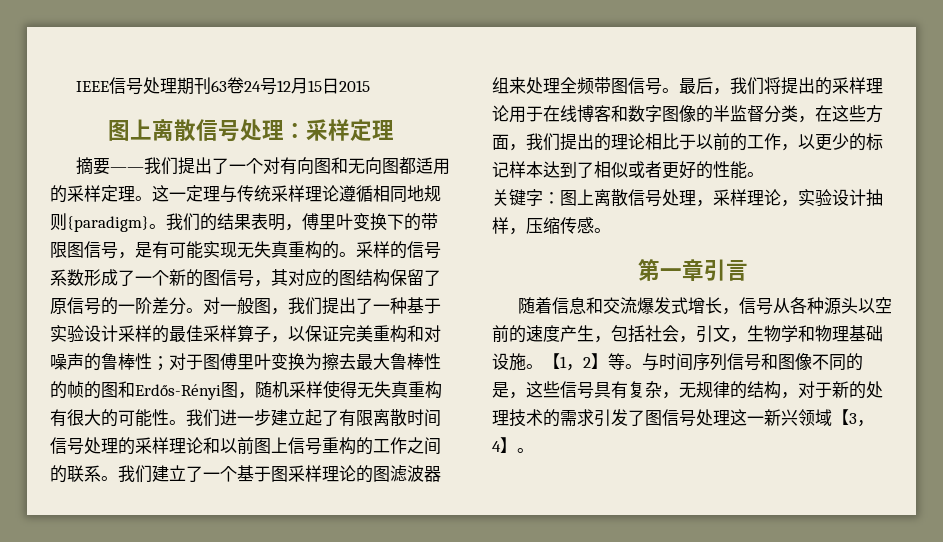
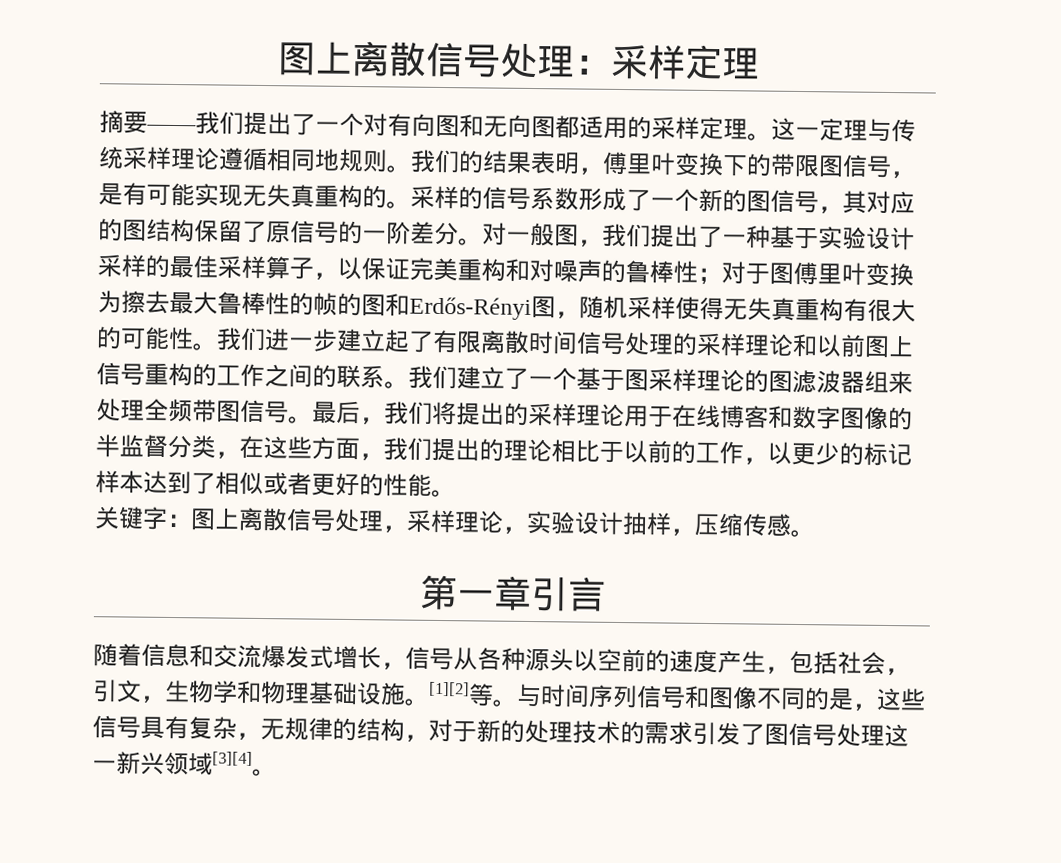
[76,77,371,95] IEEE信号处理期刊63卷24号12月15日2015 // -> (276, 59) none
[67,216,149,232] {paradigm} -> (388, 161) none
[543,353,608,371] 【1，2】 -> [429,681,470,697] [1][2]
[832,409,874,427] [492,437,517,453] 【3，4】 -> [212,751,253,766] [3][4]

